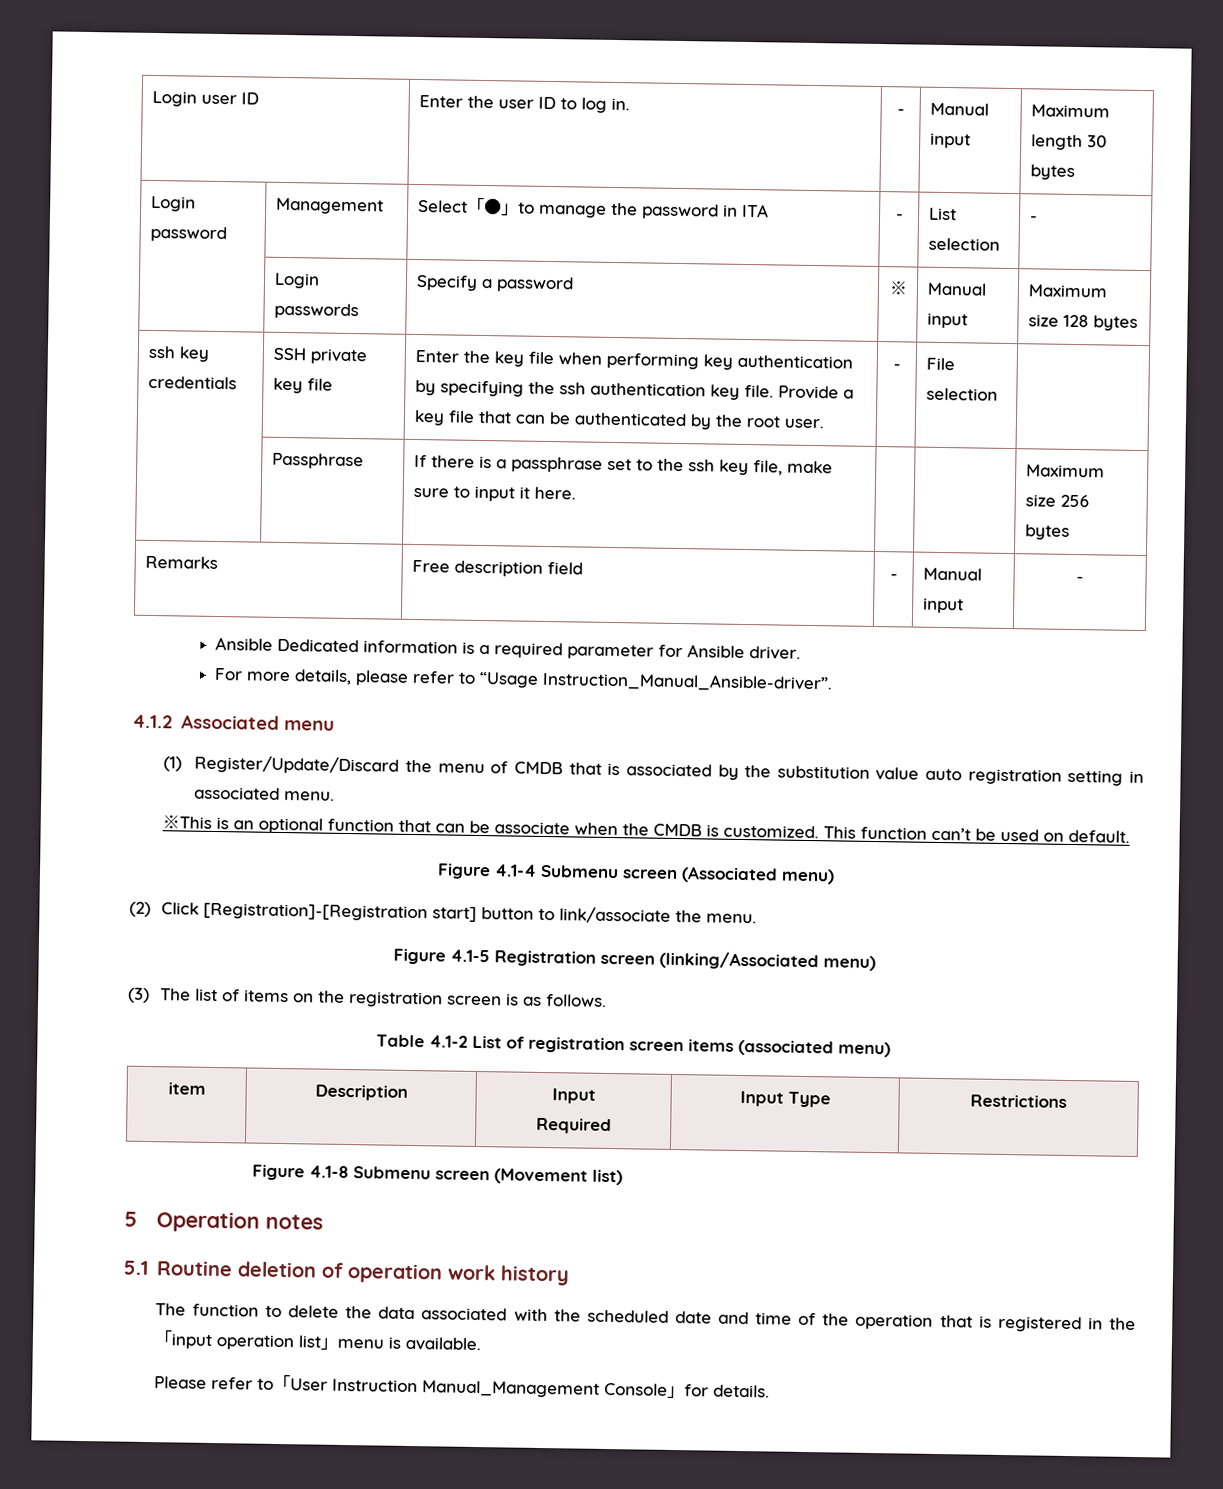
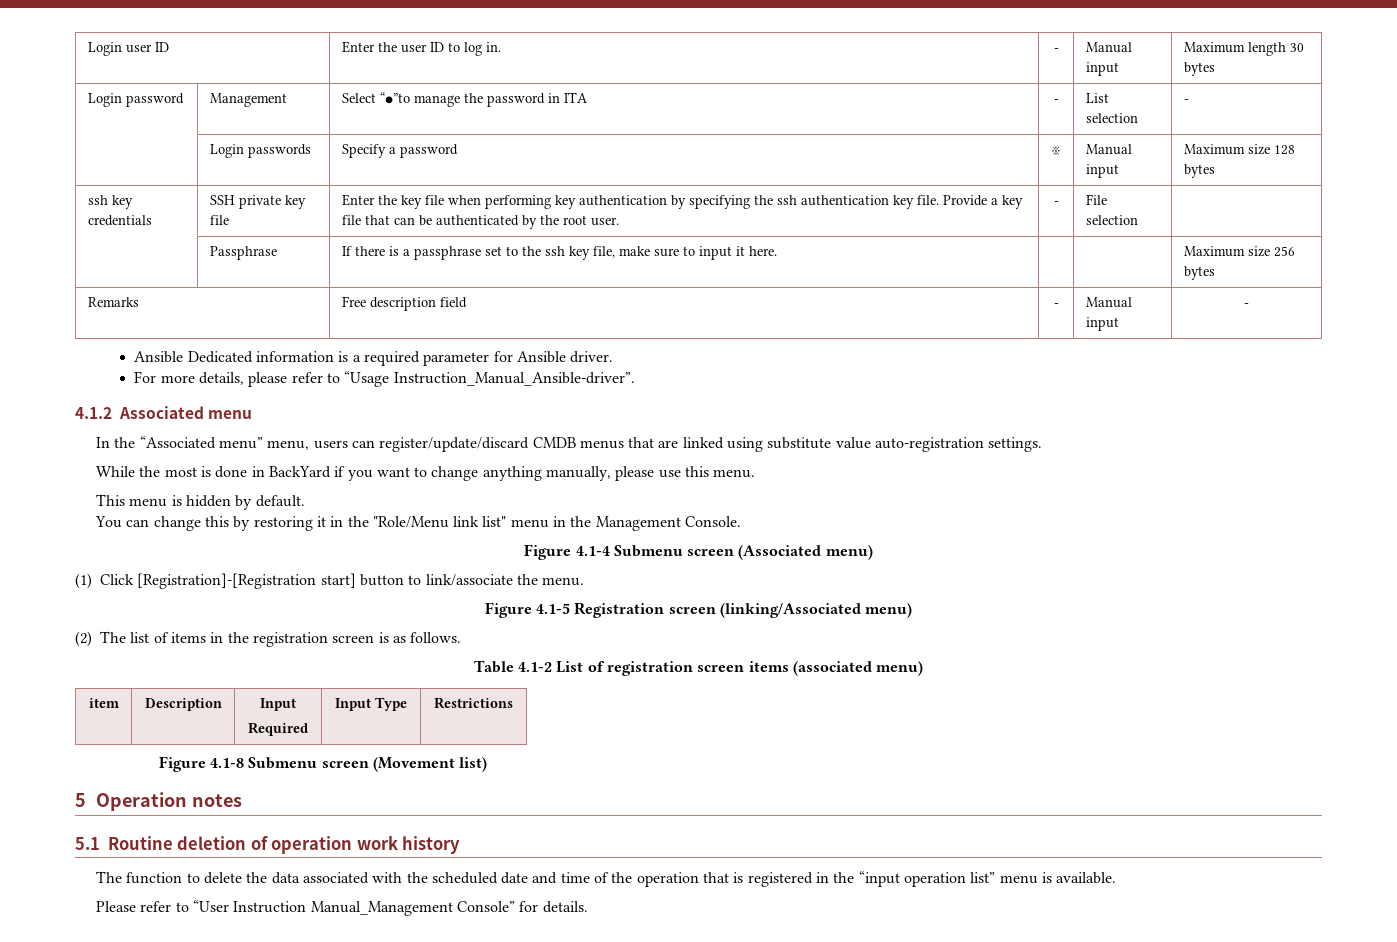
[466,197,535,216] 「●」to -> [379,92,410,104] “●”to
[162,754,1144,786] [194,786,336,801] [161,815,1130,843] (1) Register/Update/Discard the menu of CMDB that is associated by the substitution value auto registration setting in associated menu. // ※This is an optional function that can be associate when the CMDB is customized. This function can’t be used on default. -> [95,436,1043,452] [95,466,756,481] [95,494,305,510] [94,516,742,531] In the “Associated menu” menu, users can register/update/discard CMDB menus that are linked using substitute value auto-registration settings. // While the most is done in BackYard if you want to change anything manually, please use this menu. // This menu is hidden by default. // You can change this by restoring it in the "Role/Menu link list" menu in the Management Console.
[129,901,151,918] (2) -> [75,573,92,589] (1)
[128,987,150,1004] (3) -> [75,631,92,647] (2)
[292,993,314,1003] on -> [210,632,224,643] in
[153,1330,338,1351] 「input operation list」 -> [858,871,996,887] “input operation list”
[272,1374,328,1391] 「User -> [192,900,229,912] “User
[603,1382,685,1399] Console」 -> [456,901,515,912] Console”

